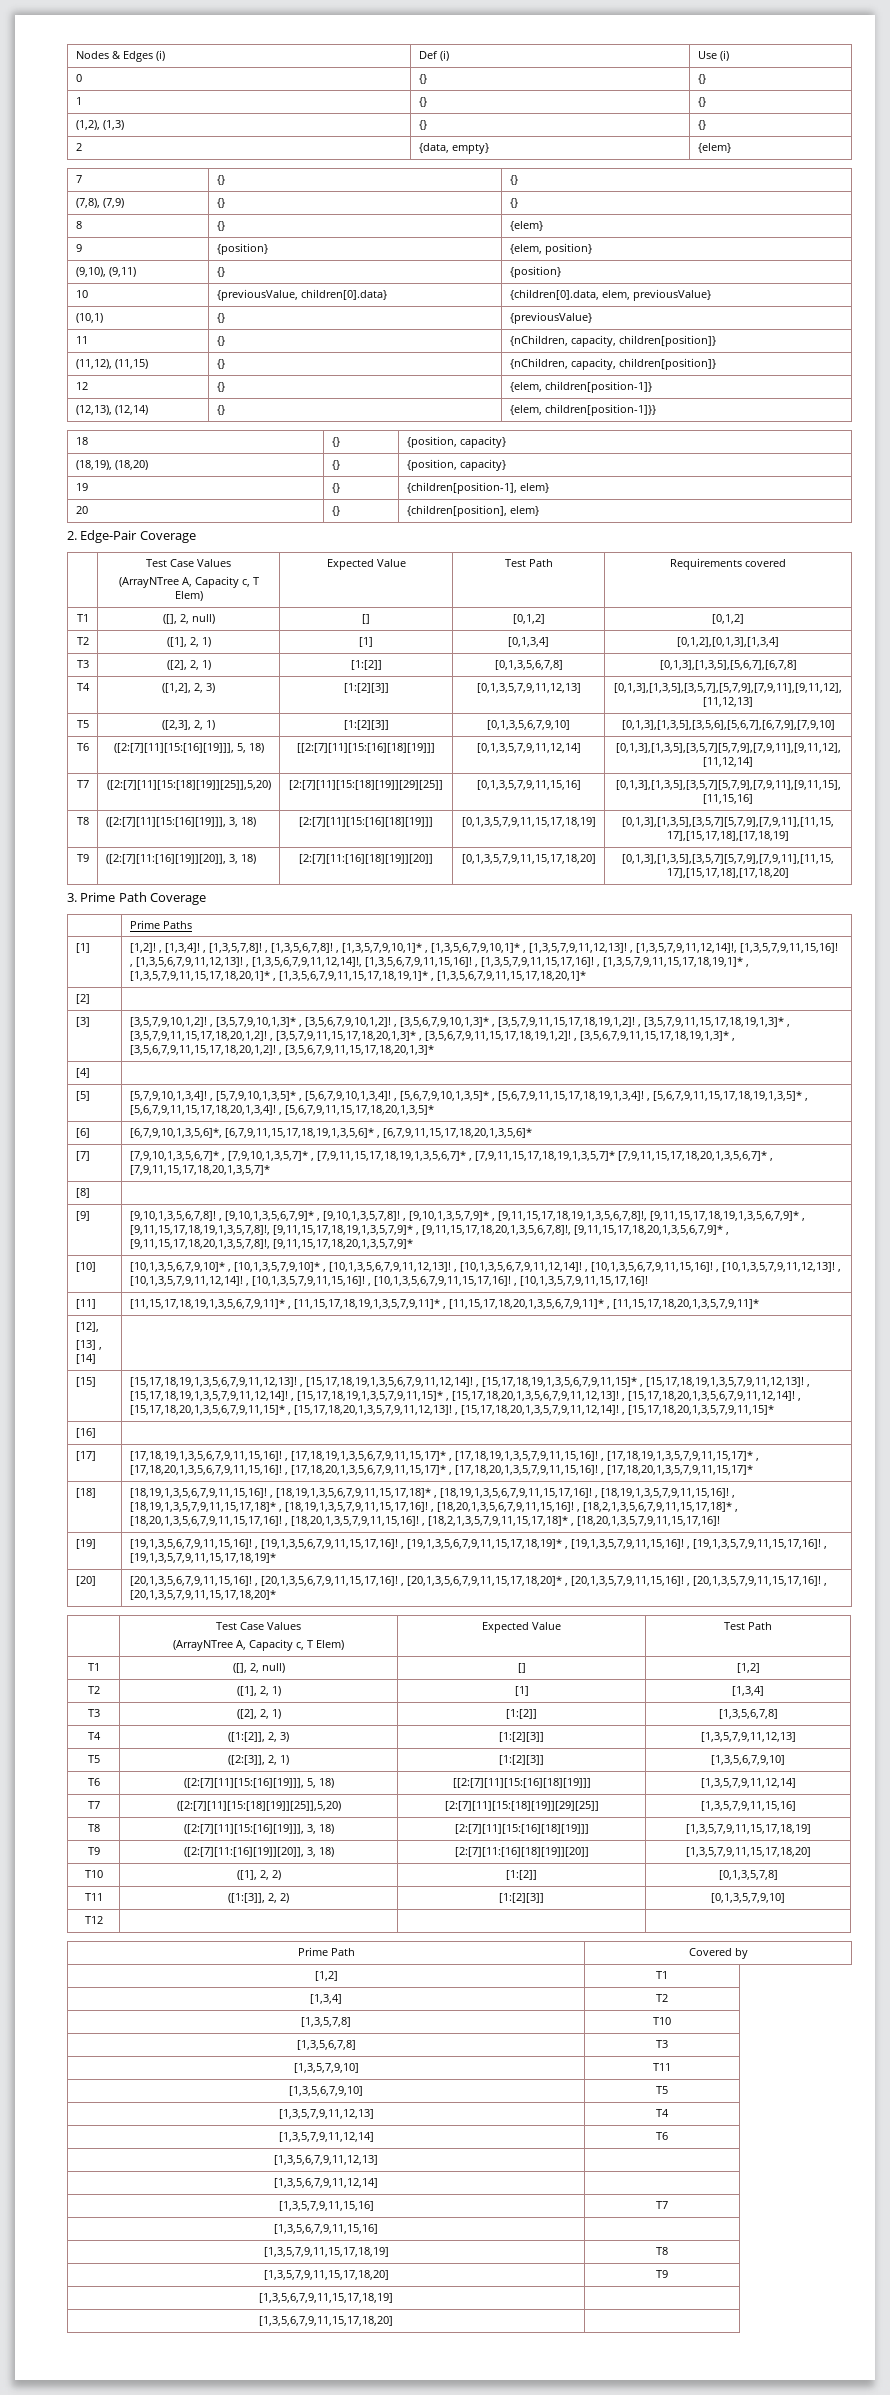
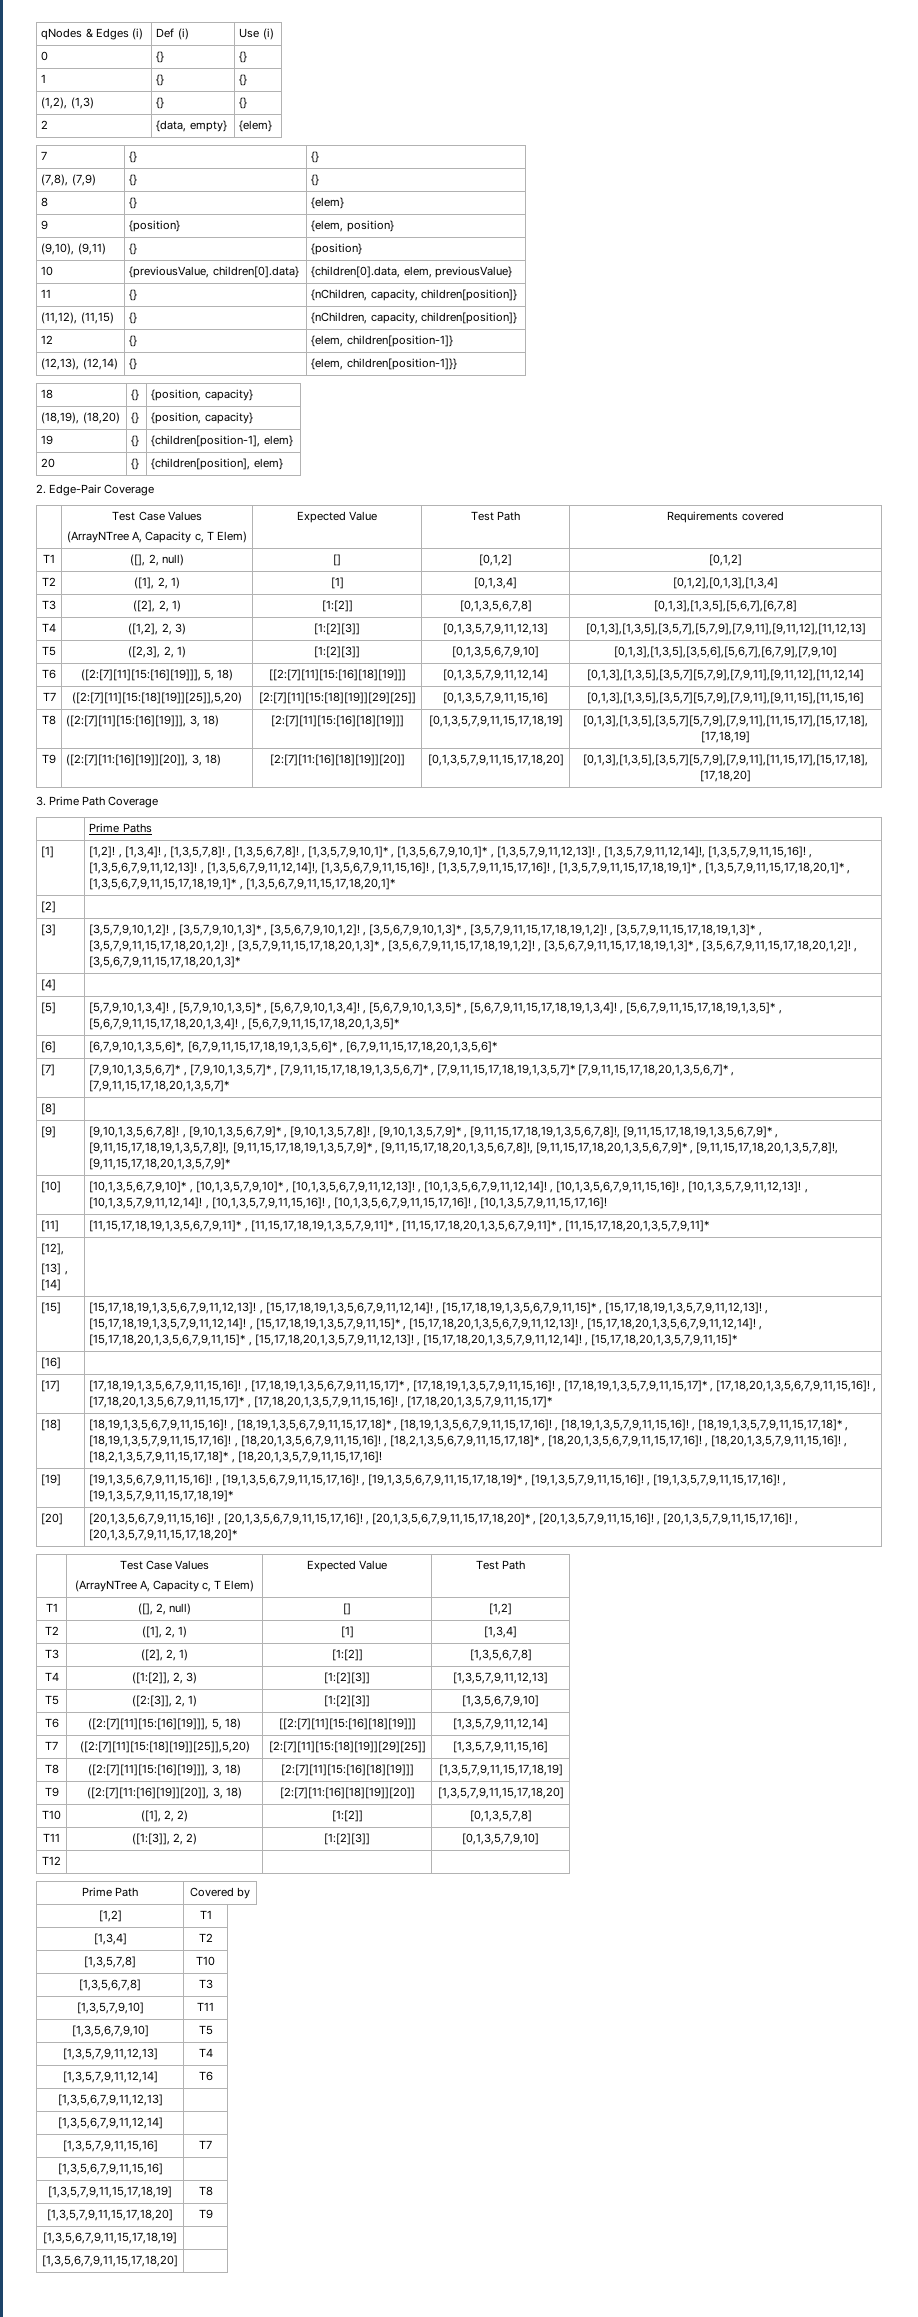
[75,51,109,59] Nodes -> [41,28,83,40] qNodes
[75,313,103,323] [216,313,225,323] [509,312,592,324] // (10,1) | {} | {previousValue} -> (512, 272) none

